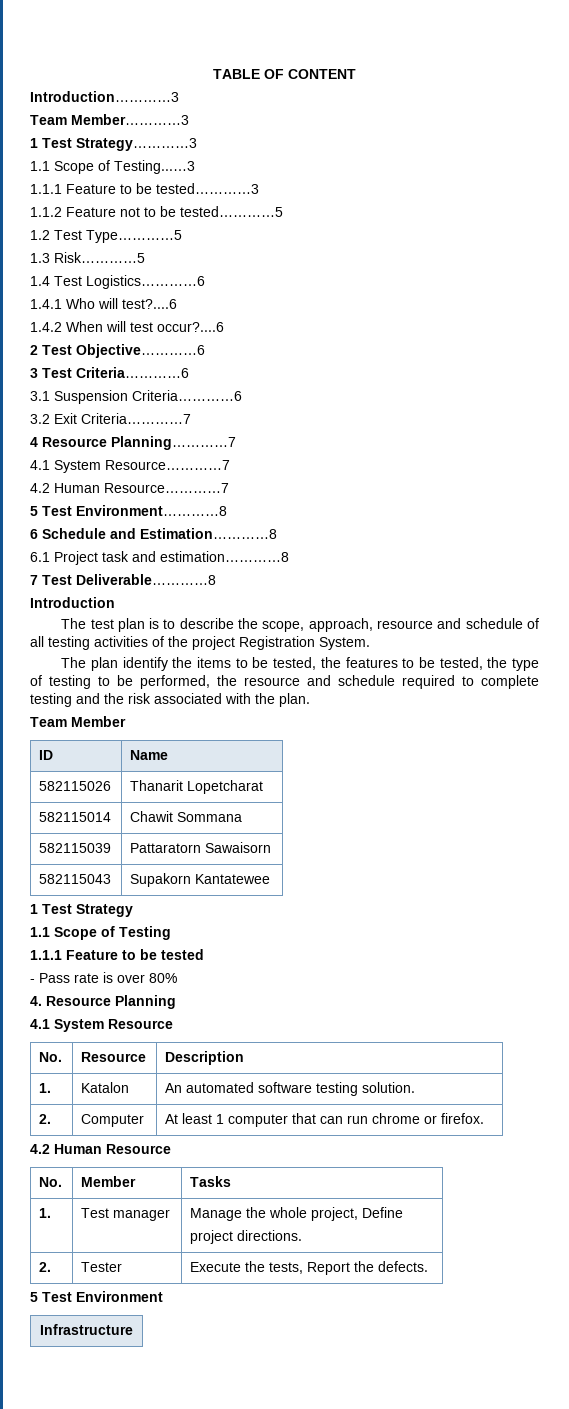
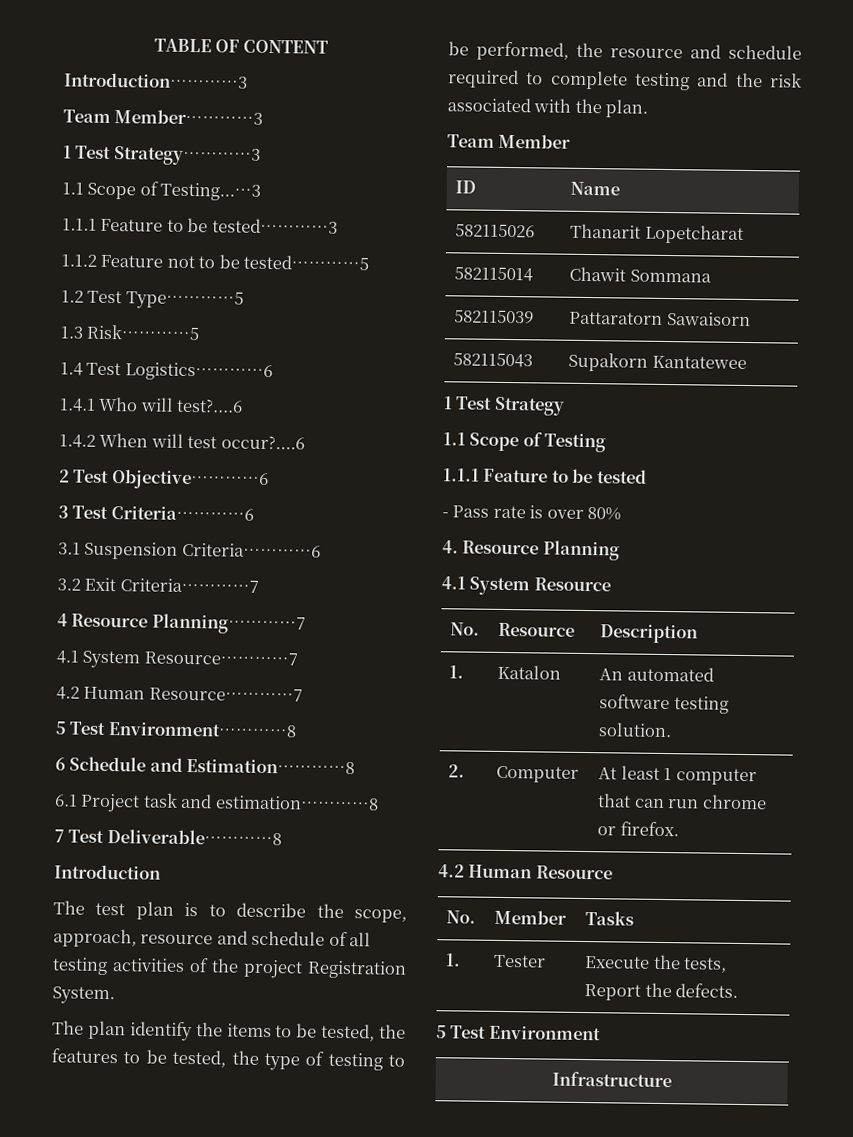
[81,1208,171,1221] [190,1207,404,1221] [190,1230,303,1244] [39,1262,52,1272] | Test manager | Manage the whole project, Define // project directions. // 2. -> (462, 960) none

